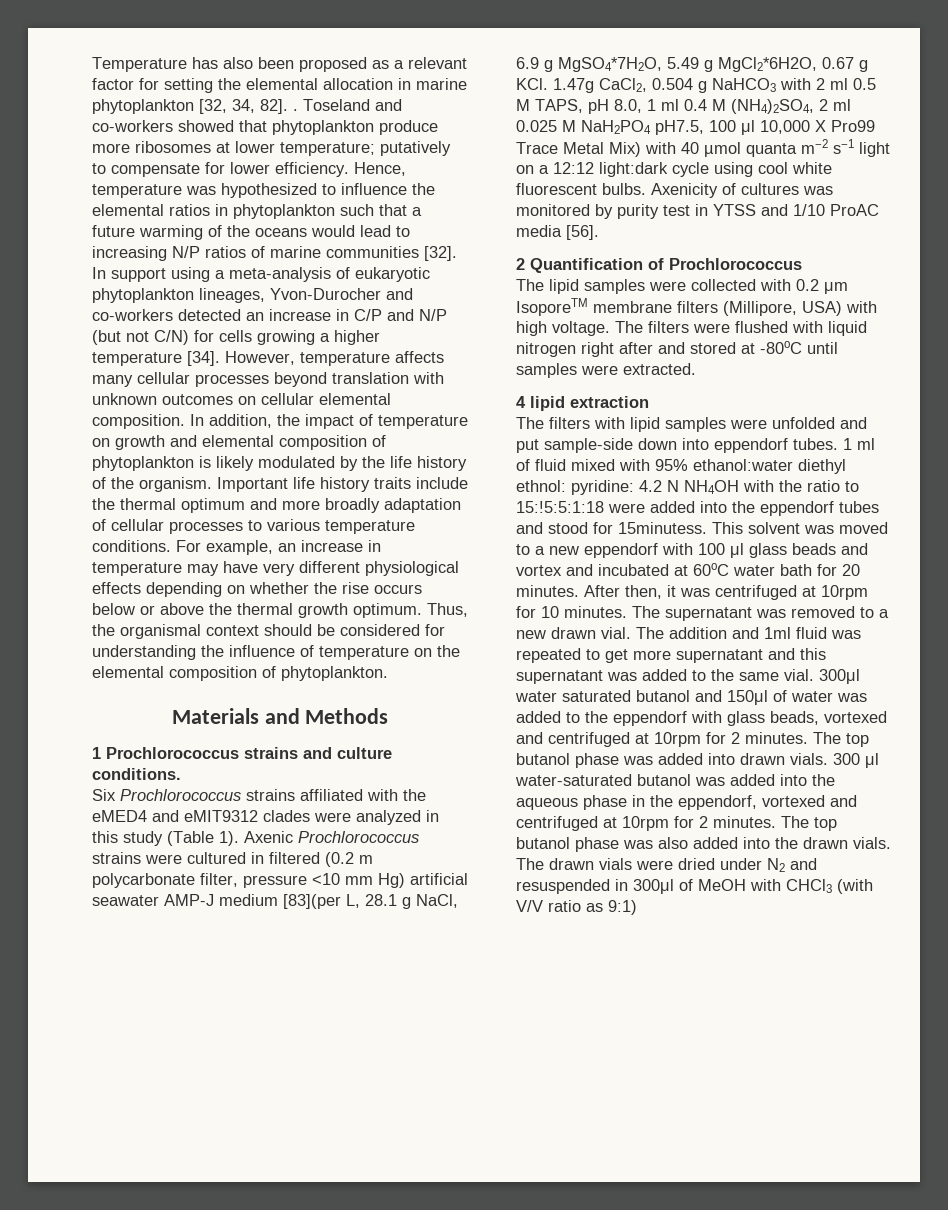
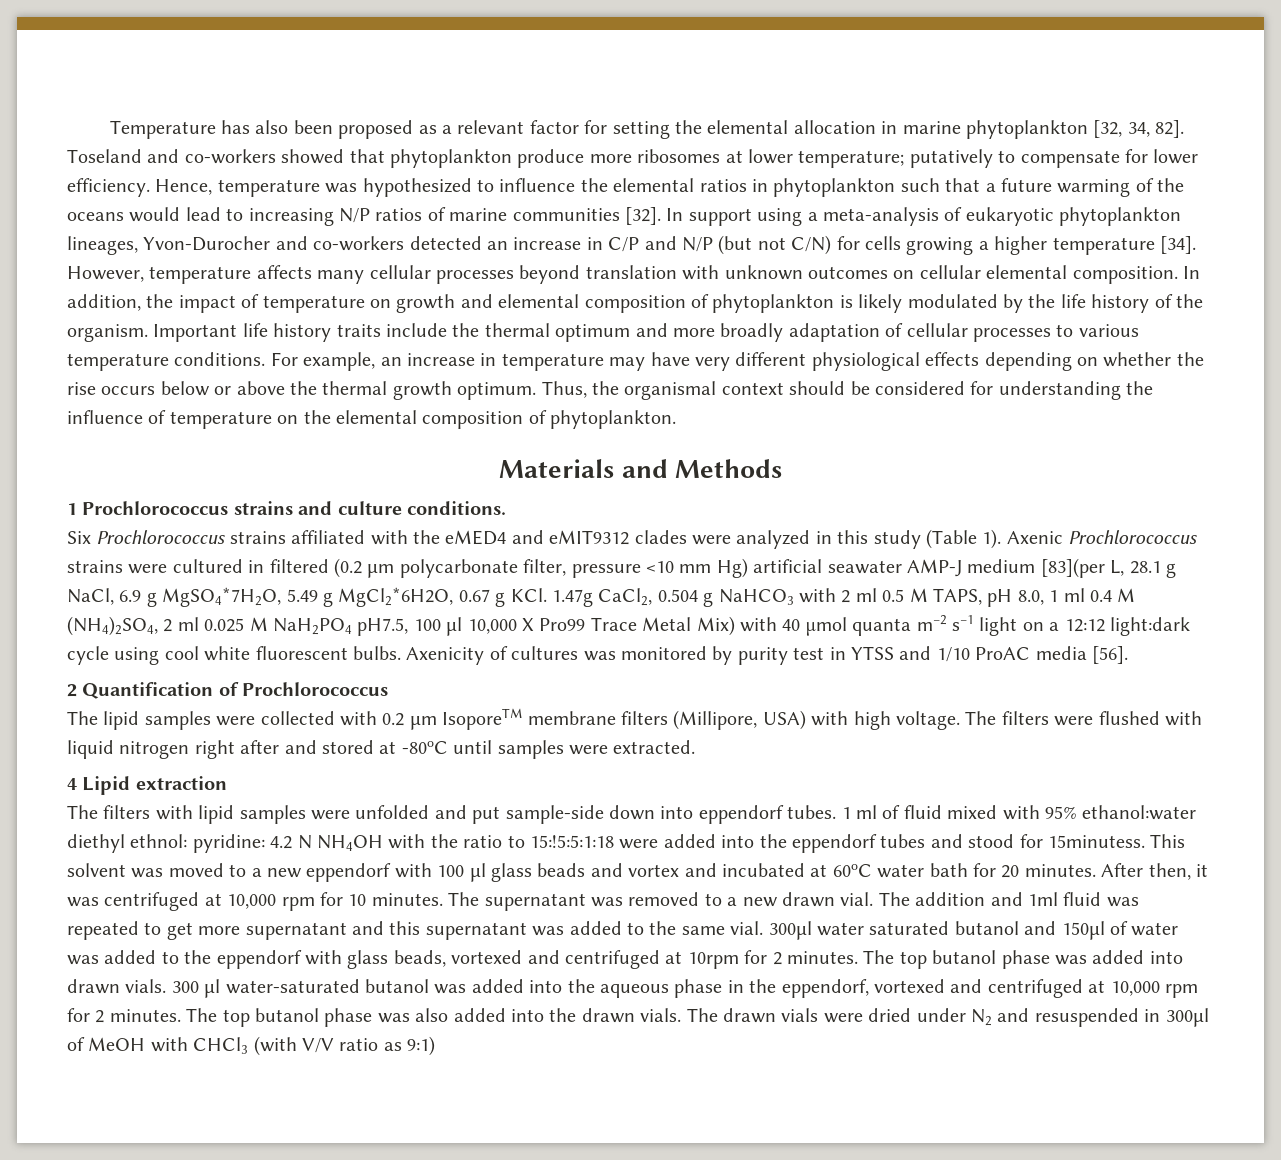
[293,109,298,111] . -> (1185, 129) none
[359,855,373,864] m -> [367,564,395,578] μm
[530,396,565,411] lipid -> [82,776,131,795] Lipid
[821,585,868,600] 10rpm -> [227,894,315,911] 10,000 rpm
[622,816,669,831] 10rpm -> [1110,981,1198,998] 10,000 rpm

